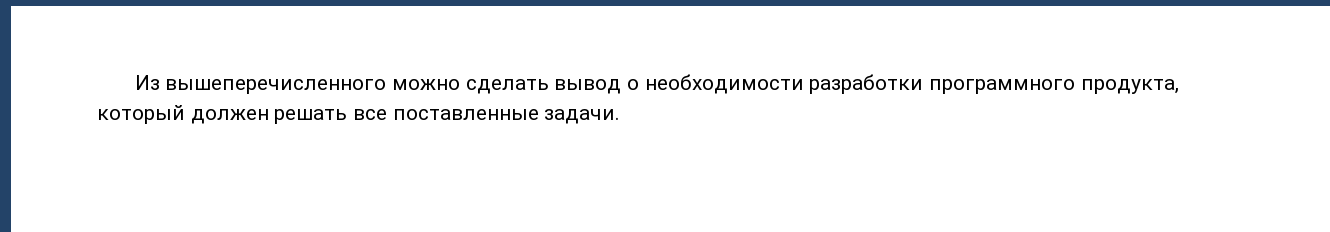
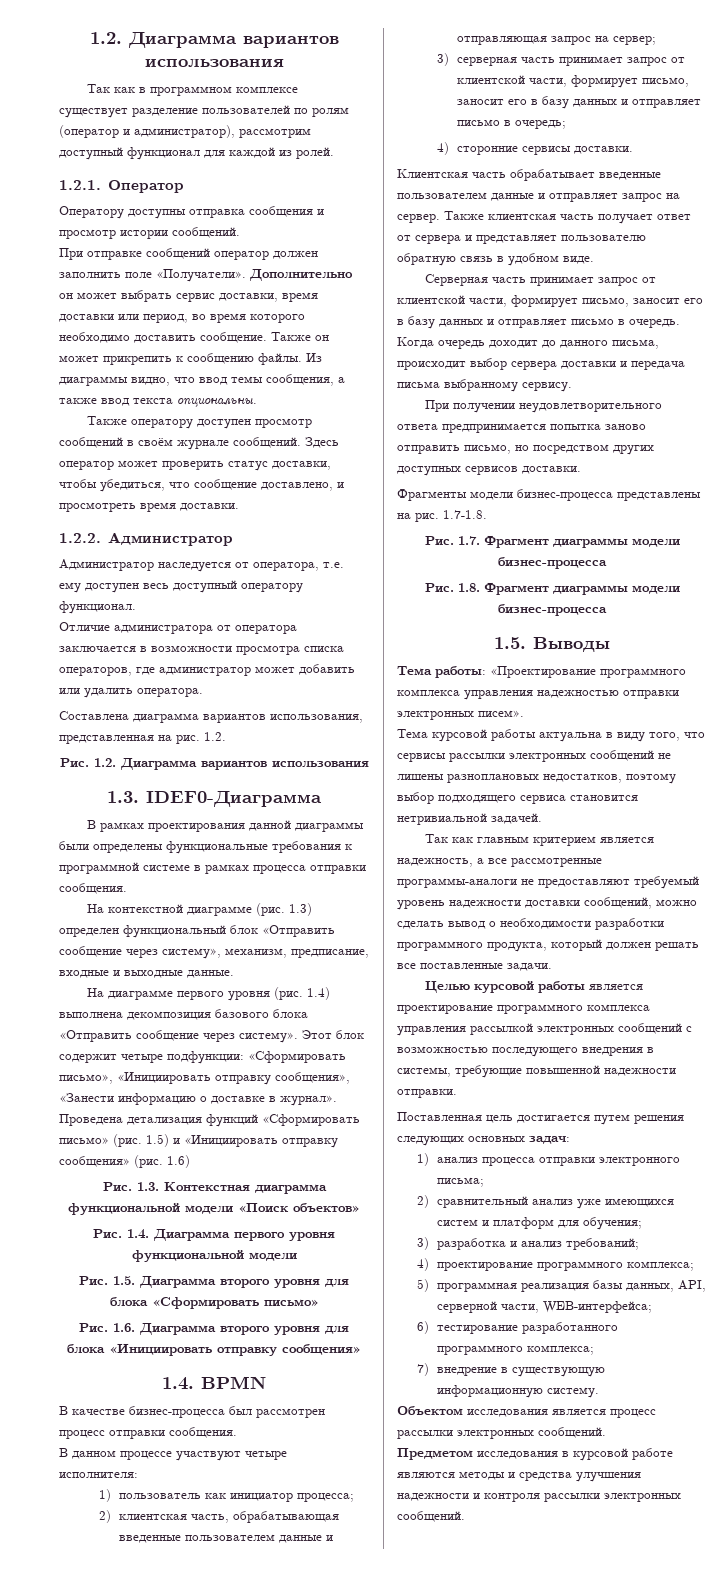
[134,75,387,94] Из вышеперечисленного -> [89,32,339,48] [144,59,284,67] [87,84,299,96] [59,105,349,118] [59,125,311,138] [59,147,334,160] [59,180,184,193] [59,206,324,219] [59,227,240,239] [59,248,318,260] [59,269,353,282] [59,290,318,302] [59,313,305,323] [59,332,329,343] [59,353,322,365] [59,374,345,386] [59,398,257,407] [87,416,313,429] [59,437,339,450] [59,460,331,471] [59,479,344,492] [59,502,239,512] [59,532,233,546] [59,559,344,572] [59,580,303,593] [59,601,136,614] [59,622,297,634] [59,645,344,655] [59,664,355,676] [59,688,203,698] [59,711,363,723] [59,732,226,744] [59,758,369,770] [107,791,322,807] [87,820,365,832] [59,841,352,854] [59,862,366,874] [59,883,127,894] [87,903,313,916] [59,925,335,938] [59,946,369,959] [59,970,234,978] [87,987,331,1001] [59,1009,308,1020] [59,1030,364,1043] [59,1051,346,1064] [59,1072,350,1085] [59,1093,337,1106] [59,1114,360,1127] [59,1134,338,1148] [59,1155,190,1168] [102,1182,327,1194] [68,1203,360,1215] [93,1229,335,1241] [131,1250,297,1262] [79,1276,349,1288] [109,1297,319,1309] [79,1323,349,1335] [67,1343,361,1356] [162,1376,266,1390] [59,1406,325,1418] [59,1427,237,1439] [59,1448,287,1461] [59,1472,138,1478] [98,1489,354,1502] [98,1510,339,1523] [118,1534,333,1543] [456,36,656,45] [436,53,685,66] [456,75,689,88] [456,96,701,109] [456,119,566,129] [436,142,633,155] [397,169,661,181] [397,192,680,202] [397,211,691,224] [397,235,646,244] [397,253,594,266] [425,274,657,286] [397,295,703,308] [397,316,680,329] [397,337,659,349] [397,358,685,370] [397,379,572,392] [425,400,663,413] [397,423,646,433] [397,444,654,455] [397,466,581,476] [397,489,701,501] [397,510,487,522] [424,535,680,548] [498,557,607,569] [424,582,680,595] [498,604,607,616] [494,637,610,652] [397,666,686,678] [397,689,679,700] [397,710,524,720] [397,729,705,742] [397,750,671,762] [397,773,676,784] [397,792,638,804] [397,813,542,825] [425,834,655,846] [397,857,602,867] [397,876,699,889] [397,897,652,910] 1.2. Диаграмма вариантов использования // Так как в программном комплексе существует разделение пользователей по ролям (оператор и администратор), рассмотрим доступный функционал для каждой из ролей. // 1.2.1. Оператор // Оператору доступны отправка сообщения и просмотр истории сообщений. // При отправке сообщений оператор должен заполнить поле «Получатели». Дополнительно он может выбрать сервис доставки, время доставки или период, во время которого необходимо доставить сообщение. Также он может прикрепить к сообщению файлы. Из диаграммы видно, что ввод темы сообщения, а также ввод текста опциональны. // Также оператору доступен просмотр сообщений в своём журнале сообщений. Здесь оператор может проверить статус доставки, чтобы убедиться, что сообщение доставлено, и просмотреть время доставки. // 1.2.2. Администратор // Администратор наследуется от оператора, т.е. ему доступен весь доступный оператору функционал. // Отличие администратора от оператора заключается в возможности просмотра списка операторов, где администратор может добавить или удалить оператора. // Составлена диаграмма вариантов использования, представленная на рис. 1.2. // Рис. 1.2. Диаграмма вариантов использования // 1.3. IDEF0-Диаграмма // В рамках проектирования данной диаграммы были определены функциональные требования к программной системе в рамках процесса отправки сообщения. // На контекстной диаграмме (рис. 1.3) определен функциональный блок «Отправить сообщение через систему», механизм, предписание, входные и выходные данные. // На диаграмме первого уровня (рис. 1.4) выполнена декомпозиция базового блока «Отправить сообщение через систему». Этот блок содержит четыре подфункции: «Сформировать письмо», «Инициировать отправку сообщения», «Занести информацию о доставке в журнал». Проведена детализация функций «Сформировать письмо» (рис. 1.5) и «Инициировать отправку сообщения» (рис. 1.6) // Рис. 1.3. Контекстная диаграмма функциональной модели «Поиск объектов» // Рис. 1.4. Диаграмма первого уровня функциональной модели // Рис. 1.5. Диаграмма второго уровня для блока «Сформировать письмо» // Рис. 1.6. Диаграмма второго уровня для блока «Инициировать отправку сообщения» // 1.4. BPMN // В качестве бизнес-процесса был рассмотрен процесс отправки сообщения. // В данном процессе участвуют четыре исполнителя: // 1) пользователь как инициатор процесса; // 2) клиентская часть, обрабатывающая введенные пользователем данные и отправляющая запрос на сервер; // 3) серверная часть принимает запрос от клиентской части, формирует письмо, заносит его в базу данных и отправляет письмо в очередь; // 4) сторонние сервисы доставки. // Клиентская часть обрабатывает введенные пользователем данные и отправляет запрос на сервер. Также клиентская часть получает ответ от сервера и представляет пользователю обратную связь в удобном виде. // Серверная часть принимает запрос от клиентской части, формирует письмо, заносит его в базу данных и отправляет письмо в очередь. Когда очередь доходит до данного письма, происходит выбор сервера доставки и передача письма выбранному сервису. // При получении неудовлетворительного ответа предпринимается попытка заново отправить письмо, но посредством других доступных сервисов доставки. // Фрагменты модели бизнес-процесса представлены на рис. 1.7-1.8. // Рис. 1.7. Фрагмент диаграммы модели бизнес-процесса // Рис. 1.8. Фрагмент диаграммы модели бизнес-процесса // 1.5. Выводы // Тема работы: «Проектирование программного комплекса управления надежностью отправки электронных писем». // Тема курсовой работы актуальна в виду того, что сервисы рассылки электронных сообщений не лишены разноплановых недостатков, поэтому выбор подходящего сервиса становится нетривиальной задачей. // Так как главным критерием является надежность, а все рассмотренные программы-аналоги не предоставляют требуемый уровень надежности доставки сообщений,
(621, 116) none -> [425,981,644,993] [397,1004,650,1014] [397,1023,692,1036] [397,1046,654,1057] [397,1065,676,1078] [397,1089,457,1098] [397,1112,684,1125] [397,1136,570,1146] [416,1153,680,1166] [436,1177,484,1187] [416,1195,674,1209] [436,1217,642,1230] [416,1237,639,1250] [416,1258,694,1271] [416,1279,706,1292] [436,1301,652,1313] [416,1321,618,1334] [436,1345,594,1355] [416,1363,605,1377] [436,1385,599,1398] [397,1406,656,1418] [397,1427,606,1439] [397,1448,673,1461] [397,1471,641,1482] [397,1493,681,1502] [397,1511,465,1522] // Целью курсовой работы является проектирование программного комплекса управления рассылкой электронных сообщений с возможностью последующего внедрения в системы, требующие повышенной надежности отправки. // Поставленная цель достигается путем решения следующих основных задач: // 1) анализ процесса отправки электронного письма; // 2) сравнительный анализ уже имеющихся систем и платформ для обучения; // 3) разработка и анализ требований; // 4) проектирование программного комплекса; // 5) программная реализация базы данных, API, серверной части, WEB-интерфейса; // 6) тестирование разработанного программного комплекса; // 7) внедрение в существующую информационную систему. // Объектом исследования является процесс рассылки электронных сообщений. // Предметом исследования в курсовой работе являются методы и средства улучшения надежности и контроля рассылки электронных сообщений.

